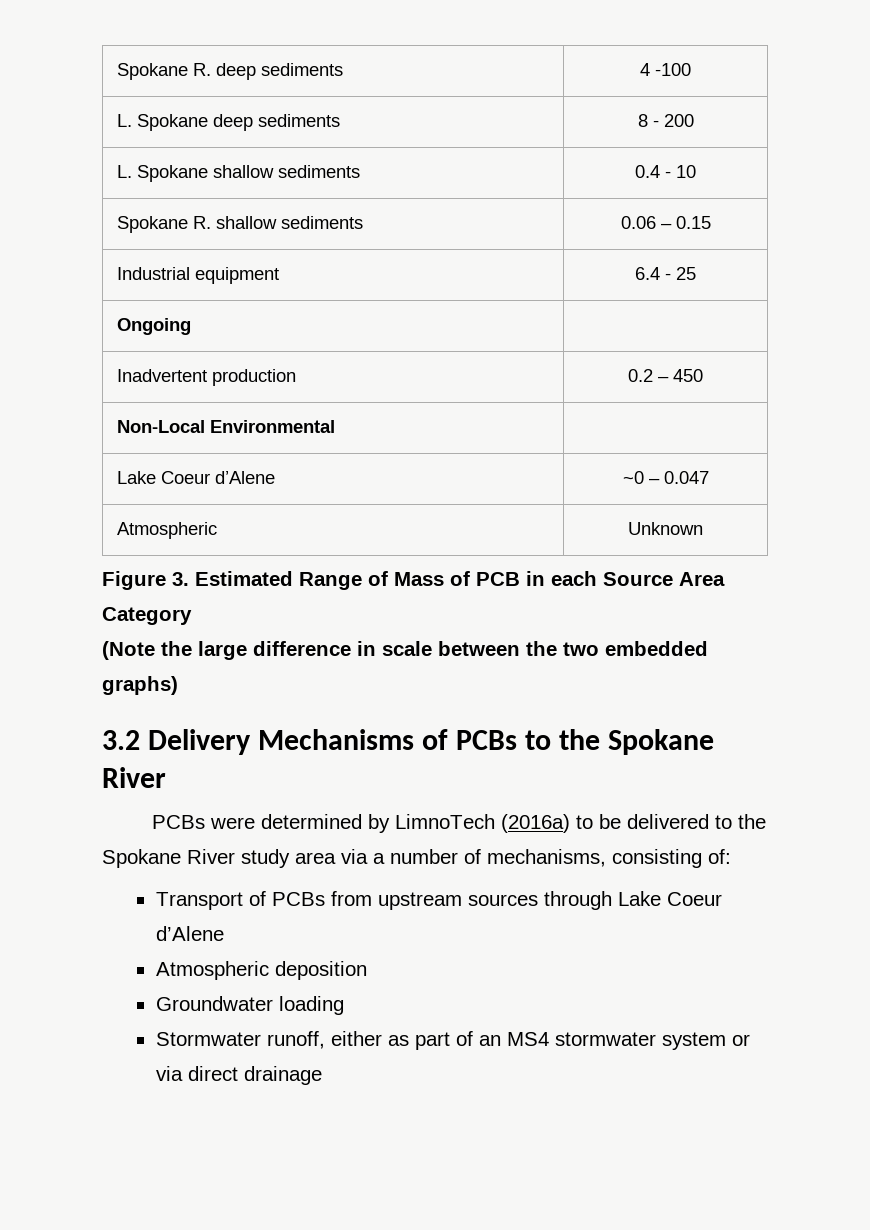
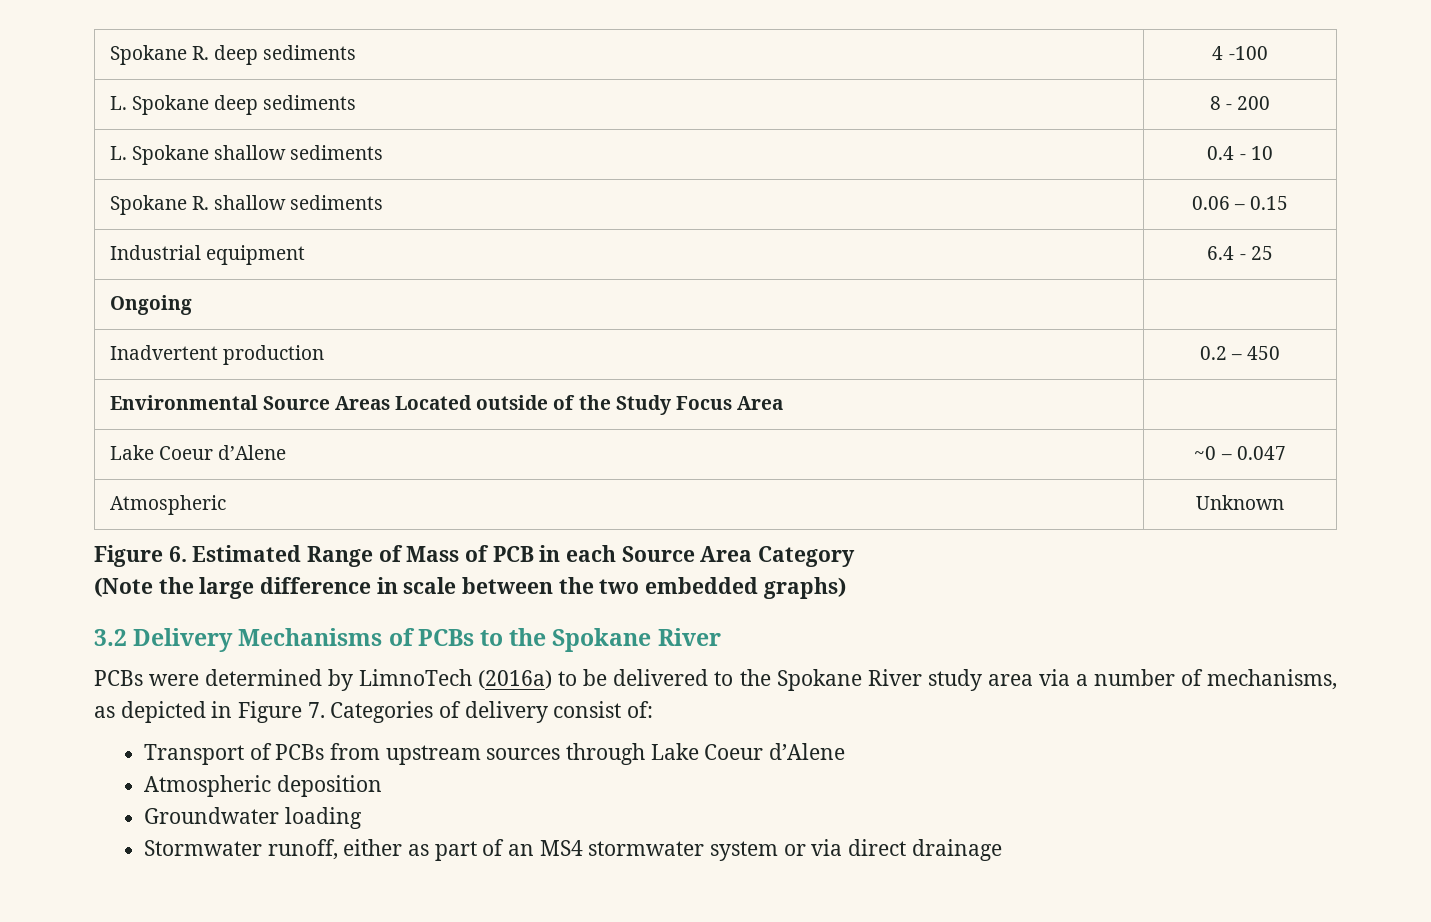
[117,420,206,433] Non-Local -> (1281, 353) none
(336, 426) none -> [262,395,783,415] Source Areas Located outside of the Study Focus Area
[172,572,189,586] 3. -> [168,546,187,562] 6.
[612,849,702,868] consisting -> [94,701,622,723] as depicted in Figure 7. Categories of delivery consist

